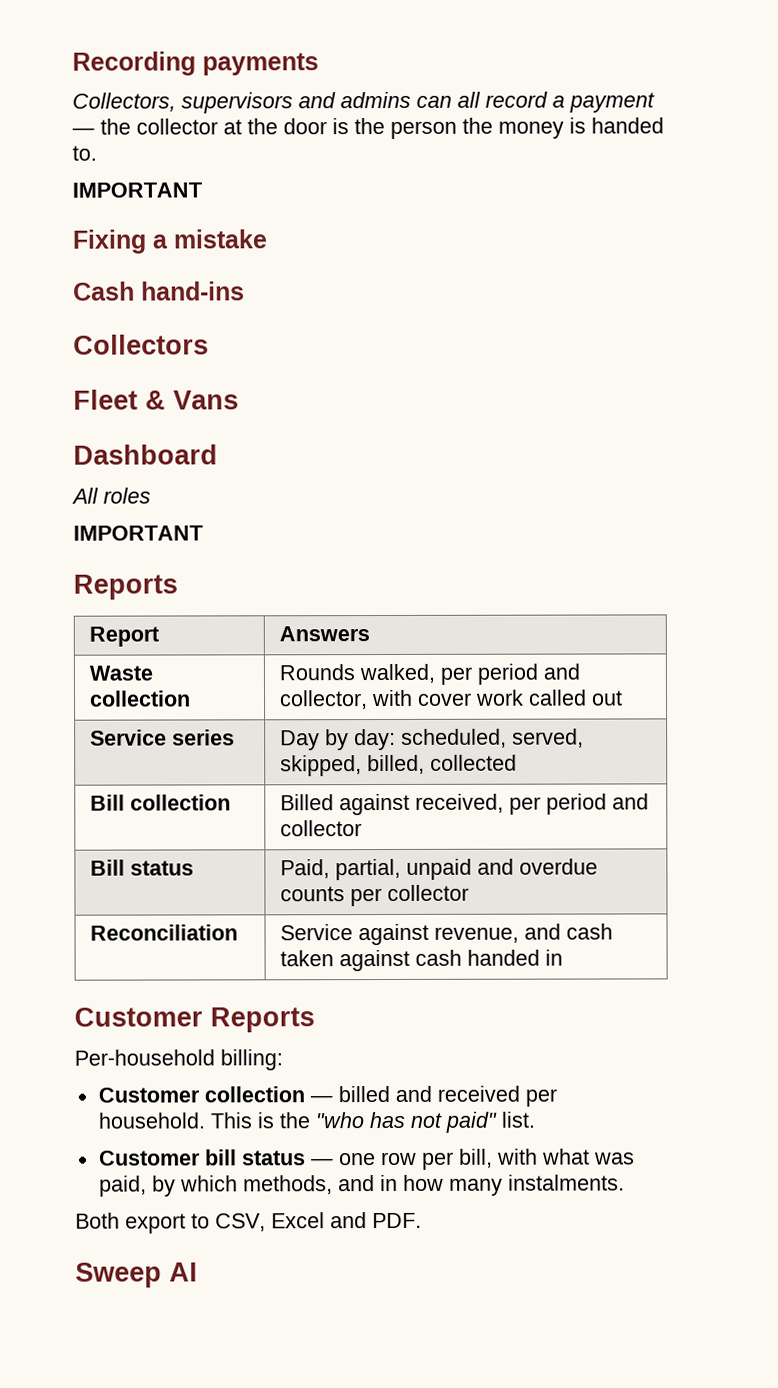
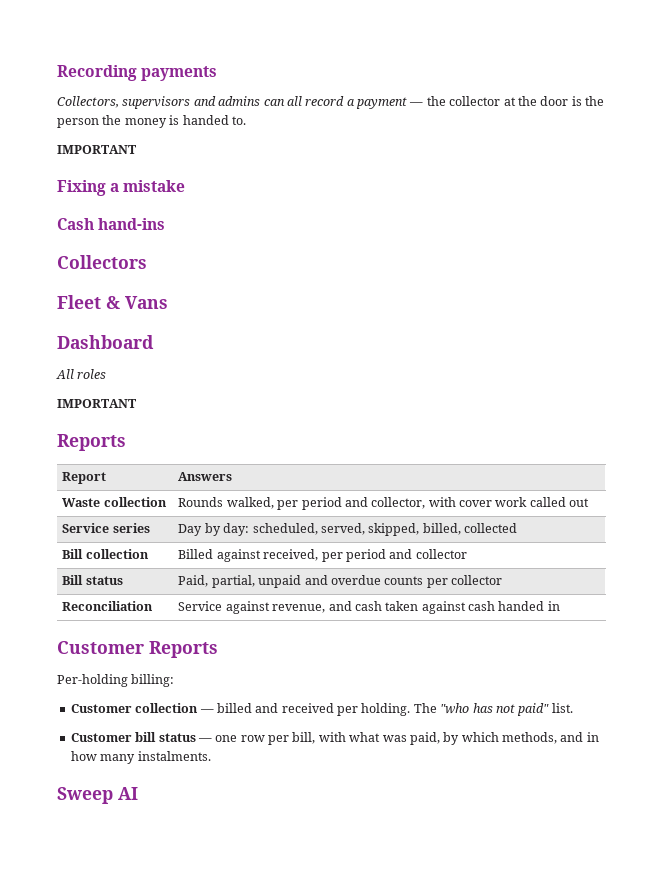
[74,1049,215,1066] Per-household -> [57,674,128,687] Per-holding
[97,1112,310,1129] household. This is the -> [361,703,437,716] holding. The
[75,1212,422,1234] // Both export to CSV, Excel and PDF. -> (211, 756) none

